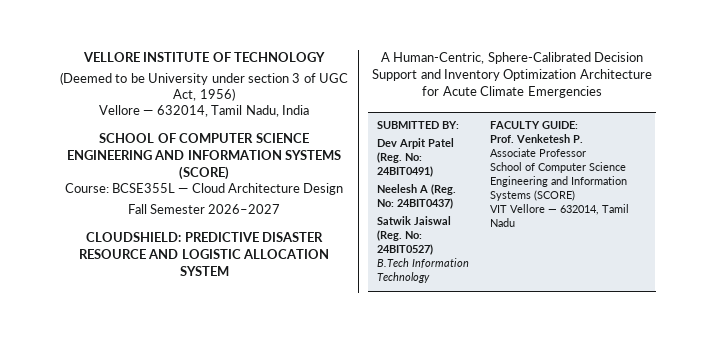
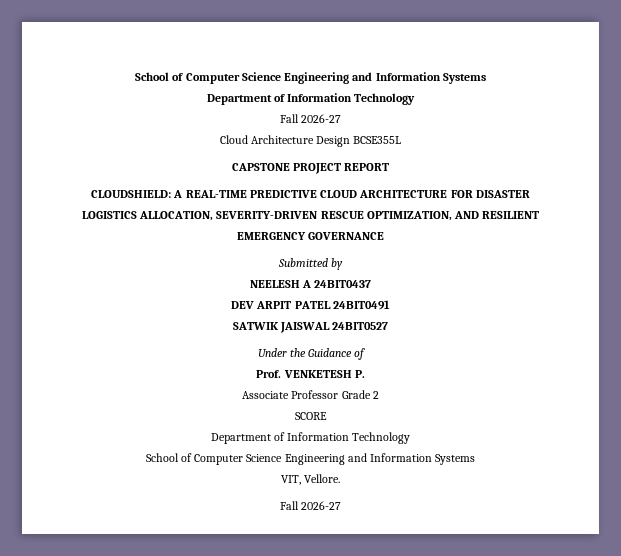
[82,52,326,62] [60,72,348,85] [173,88,235,101] [99,105,309,117] [99,133,309,143] [66,150,342,160] [179,166,229,180] [64,183,344,195] [127,204,281,214] [86,232,323,242] [78,249,330,259] [179,266,229,276] [380,52,644,64] [372,69,652,81] [422,86,602,98] [376,121,459,129] [376,138,454,149] [376,152,422,163] [376,166,433,177] [376,184,456,195] [376,198,453,209] [376,216,451,225] [376,230,422,241] [376,244,433,255] [376,258,469,268] [376,272,430,283] [489,121,578,129] [489,134,583,143] [489,148,586,157] [489,162,626,173] [489,176,627,187] [489,190,575,201] [489,204,629,215] [489,218,515,227] VELLORE INSTITUTE OF TECHNOLOGY // (Deemed to be University under section 3 of UGC Act, 1956) // Vellore — 632014, Tamil Nadu, India // SCHOOL OF COMPUTER SCIENCE ENGINEERING AND INFORMATION SYSTEMS (SCORE) // Course: BCSE355L — Cloud Architecture Design // Fall Semester 2026–2027 // CLOUDSHIELD: PREDICTIVE DISASTER RESOURCE AND LOGISTIC ALLOCATION SYSTEM // A Human-Centric, Sphere-Calibrated Decision Support and Inventory Optimization Architecture for Acute Climate Emergencies // SUBMITTED BY: // Dev Arpit Patel (Reg. No: 24BIT0491) // Neelesh A (Reg. No: 24BIT0437) // Satwik Jaiswal (Reg. No: 24BIT0527) // B.Tech Information Technology | FACULTY GUIDE: // Prof. Venketesh P. // Associate Professor // School of Computer Science Engineering and Information Systems (SCORE) // VIT Vellore — 632014, Tamil Nadu -> [135,72,486,84] [206,93,416,105] [279,114,342,123] [219,135,402,147] [231,163,390,174] [91,190,530,198] [81,211,540,221] [236,232,385,240] [277,258,344,270] [249,280,372,288] [231,300,390,310] [232,322,389,333] [257,348,366,360] [256,370,365,378] [242,390,379,399] [295,412,327,420] [210,432,411,444] [145,453,476,465] [280,474,341,485] [279,501,342,510] School of Computer Science Engineering and Information Systems // Department of Information Technology // Fall 2026-27 // Cloud Architecture Design BCSE355L // CAPSTONE PROJECT REPORT // CLOUDSHIELD: A REAL-TIME PREDICTIVE CLOUD ARCHITECTURE FOR DISASTER LOGISTICS ALLOCATION, SEVERITY-DRIVEN RESCUE OPTIMIZATION, AND RESILIENT EMERGENCY GOVERNANCE // Submitted by // NEELESH A 24BIT0437 // DEV ARPIT PATEL 24BIT0491 // SATWIK JAISWAL 24BIT0527 // Under the Guidance of // Prof. VENKETESH P. // Associate Professor Grade 2 // SCORE // Department of Information Technology // School of Computer Science Engineering and Information Systems // VIT, Vellore. // Fall 2026-27

